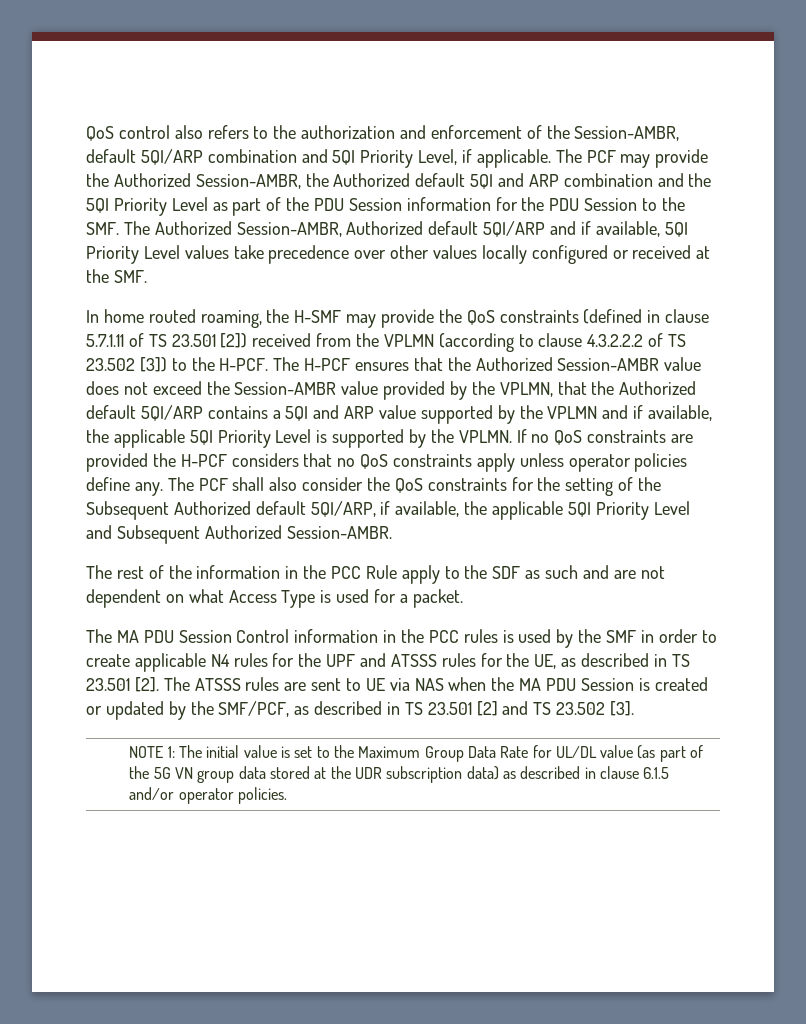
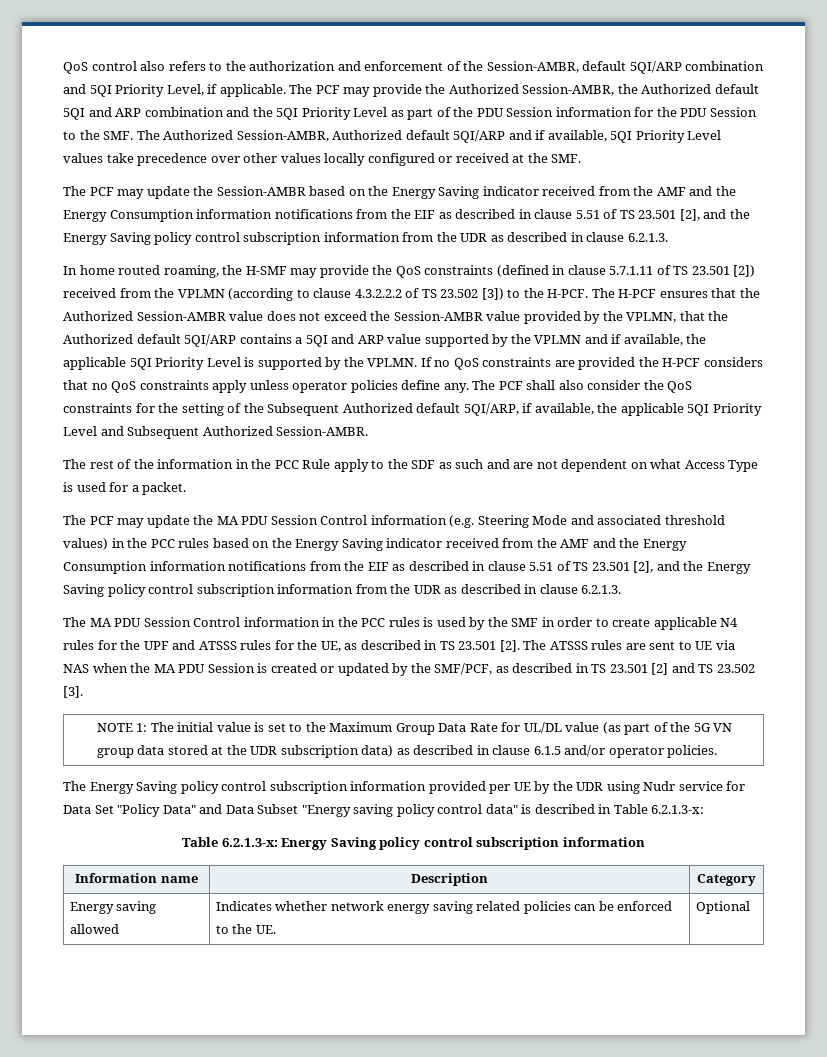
(147, 276) none -> [63,186,736,199] [63,209,750,222] [63,232,668,245] // The PCF may update the Session-AMBR based on the Energy Saving indicator received from the AMF and the Energy Consumption information notifications from the EIF as described in clause 5.51 of TS 23.501 [2], and the Energy Saving policy control subscription information from the UDR as described in clause 6.2.1.3.
(463, 598) none -> [63,515,725,528] [63,538,687,551] [63,561,751,574] [63,584,622,597] // The PCF may update the MA PDU Session Control information (e.g. Steering Mode and associated threshold values) in the PCC rules based on the Energy Saving indicator received from the AMF and the Energy Consumption information notifications from the EIF as described in clause 5.51 of TS 23.501 [2], and the Energy Saving policy control subscription information from the UDR as described in clause 6.2.1.3.
(287, 795) none -> [63,781,746,794] [63,804,705,817] [182,837,645,850] [75,873,198,883] [411,873,488,886] [697,874,756,886] [69,901,157,914] [69,924,119,934] [215,901,673,914] [215,924,276,934] [695,901,750,914] // The Energy Saving policy control subscription information provided per UE by the UDR using Nudr service for Data Set "Policy Data" and Data Subset "Energy saving policy control data" is described in Table 6.2.1.3-x: // Table 6.2.1.3-x: Energy Saving policy control subscription information // Information name | Description | Category // Energy saving allowed | Indicates whether network energy saving related policies can be enforced to the UE. | Optional

